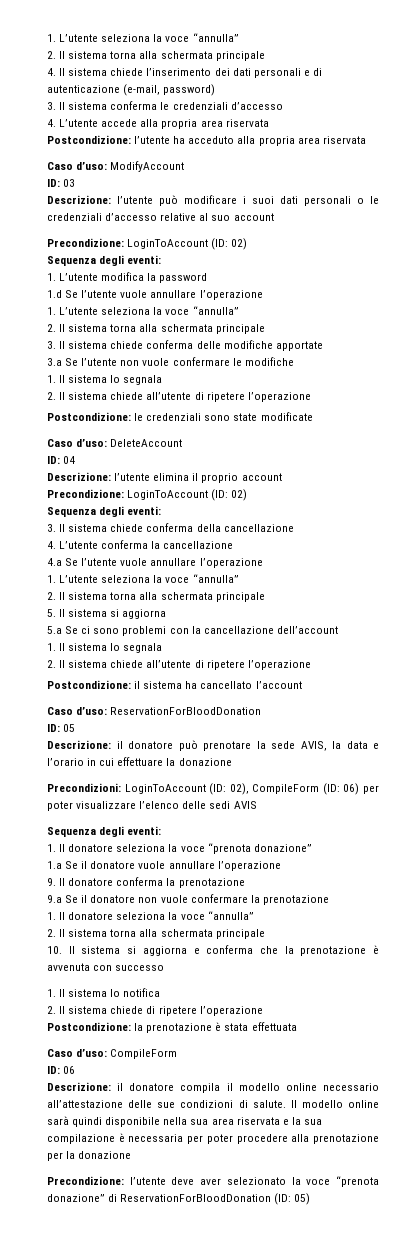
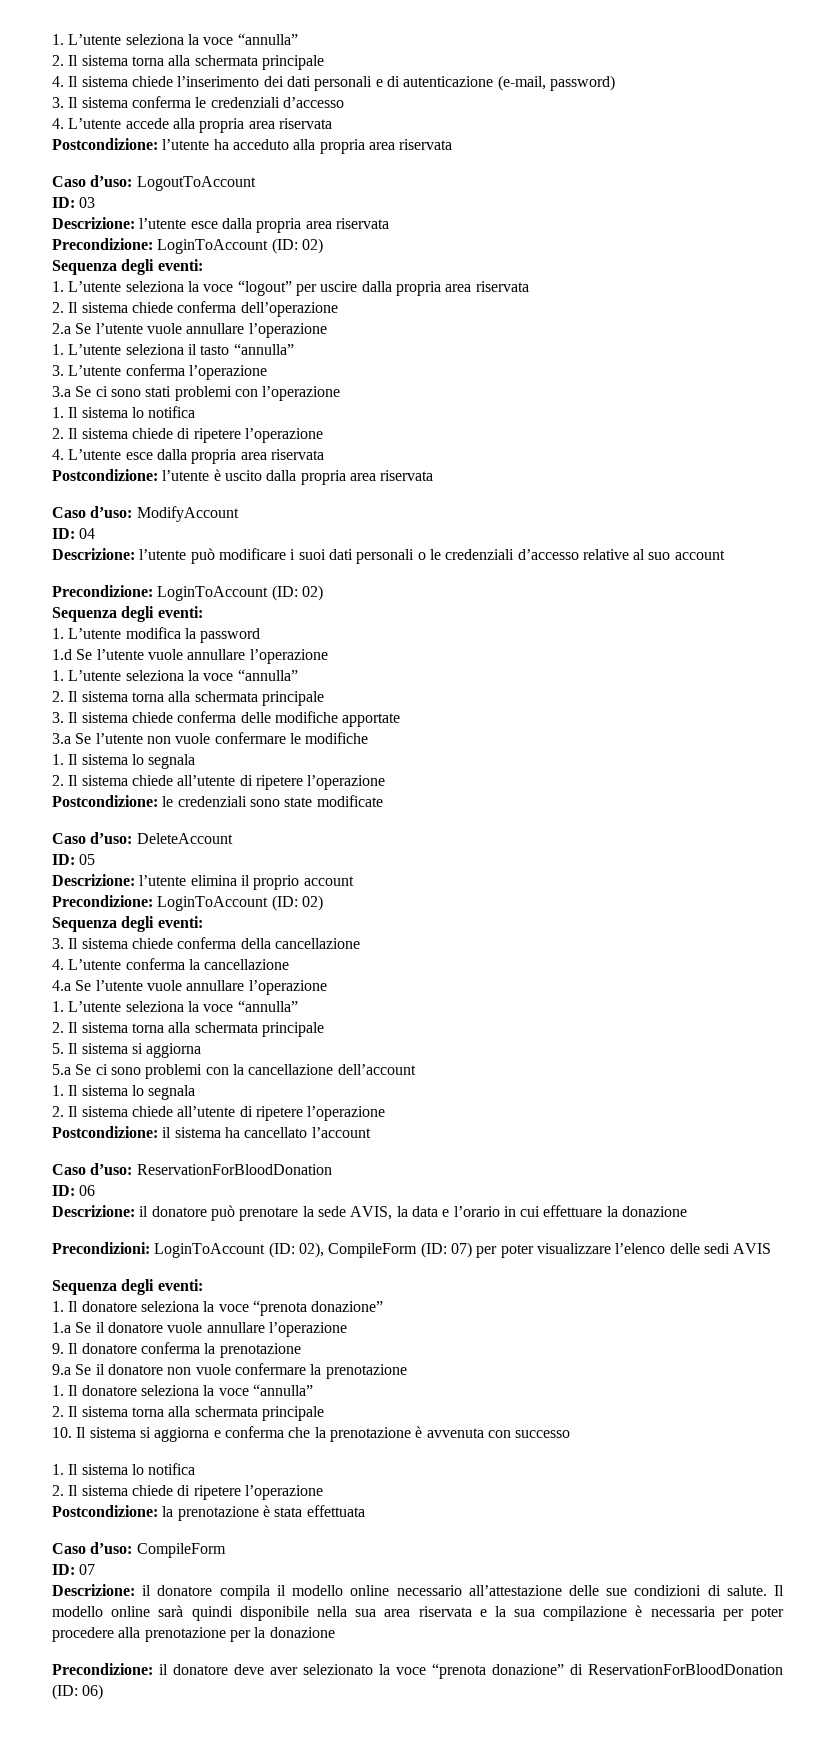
(366, 140) none -> [52,175,256,191] [52,197,96,208] [52,217,389,233] [52,238,323,254] [52,259,203,275] [52,280,529,296] [52,301,338,317] [52,323,327,338] [52,343,294,355] [52,364,267,380] [52,386,341,401] [52,406,196,418] [52,428,323,443] [52,449,324,464] [52,469,434,485] // Caso d’uso: LogoutToAccount // ID: 03 // Descrizione: l’utente esce dalla propria area riservata // Precondizione: LoginToAccount (ID: 02) // Sequenza degli eventi: // 1. L’utente seleziona la voce “logout” per uscire dalla propria area riservata // 2. Il sistema chiede conferma dell’operazione // 2.a Se l’utente vuole annullare l’operazione // 1. L’utente seleziona il tasto “annulla” // 3. L’utente conferma l’operazione // 3.a Se ci sono stati problemi con l’operazione // 1. Il sistema lo notifica // 2. Il sistema chiede di ripetere l’operazione // 4. L’utente esce dalla propria area riservata // Postcondizione: l’utente è uscito dalla propria area riservata
[63,179,76,187] 03 -> [79,528,96,539] 04
[63,456,76,464] 04 -> [79,854,96,865] 05
[63,724,76,732] 05 -> [79,1185,96,1196] 06
[343,783,360,795] 06) -> [450,1242,472,1258] 07)
[63,1066,76,1074] 06 -> [79,1564,96,1575] 07
[129,1177,166,1185] l’utente -> [159,1664,228,1675] il donatore
[294,1193,311,1205] 05) -> [82,1684,104,1700] 06)

